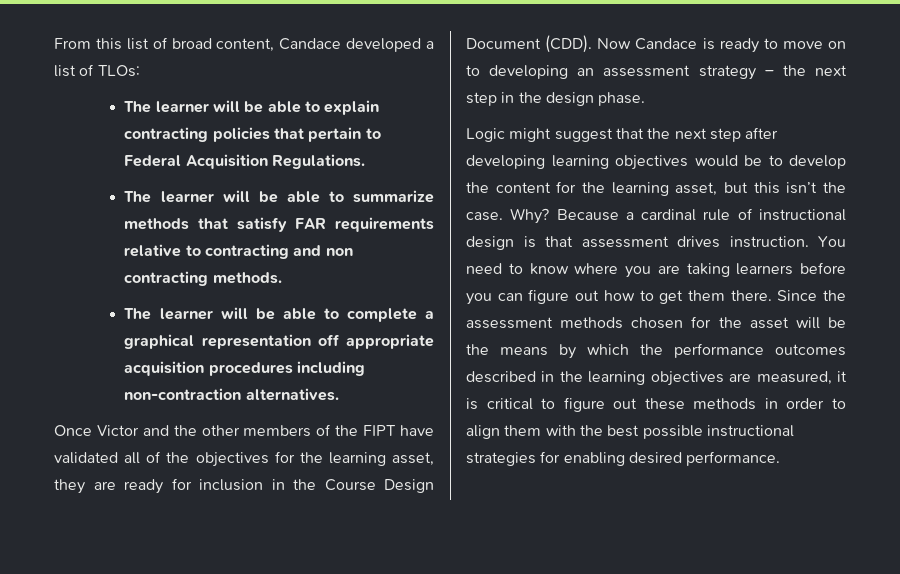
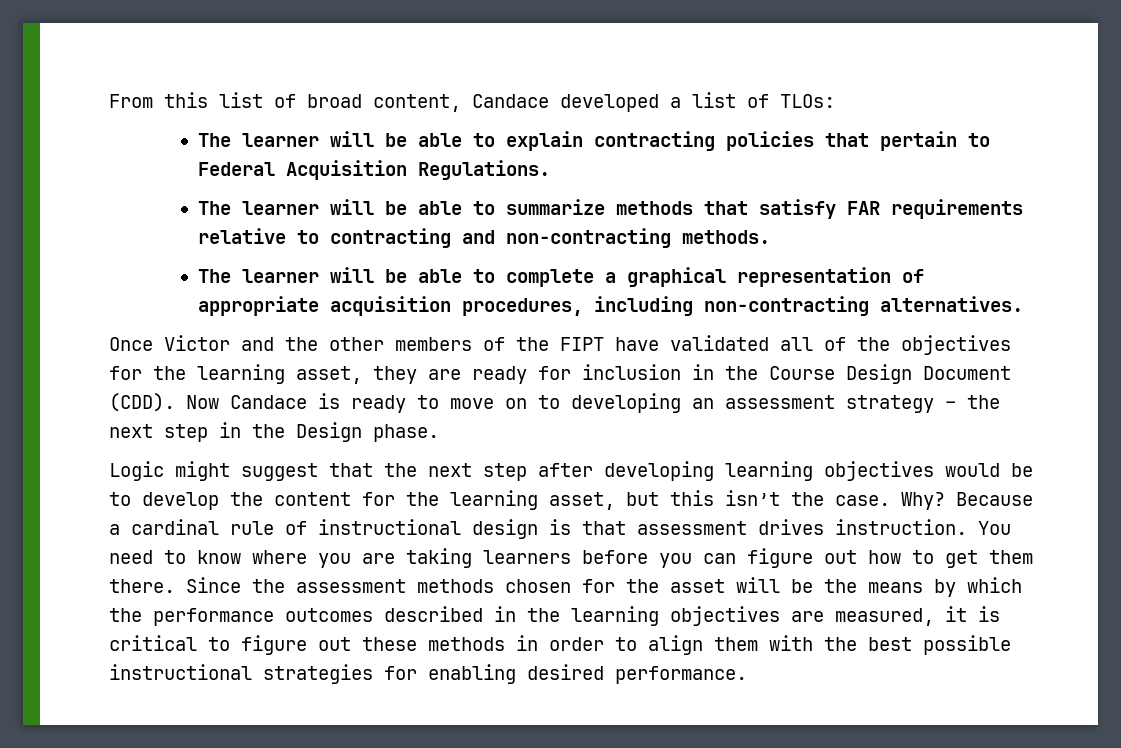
[325,248,353,256] [124,271,209,286] non contracting -> [505,228,671,248] non-contracting
[317,334,340,346] off -> [901,269,924,283] of
[208,361,366,376] [124,388,242,400] procedures including non-contraction -> [461,296,869,316] procedures, including non-contracting
[545,92,594,106] design -> [296,422,362,442] Design

